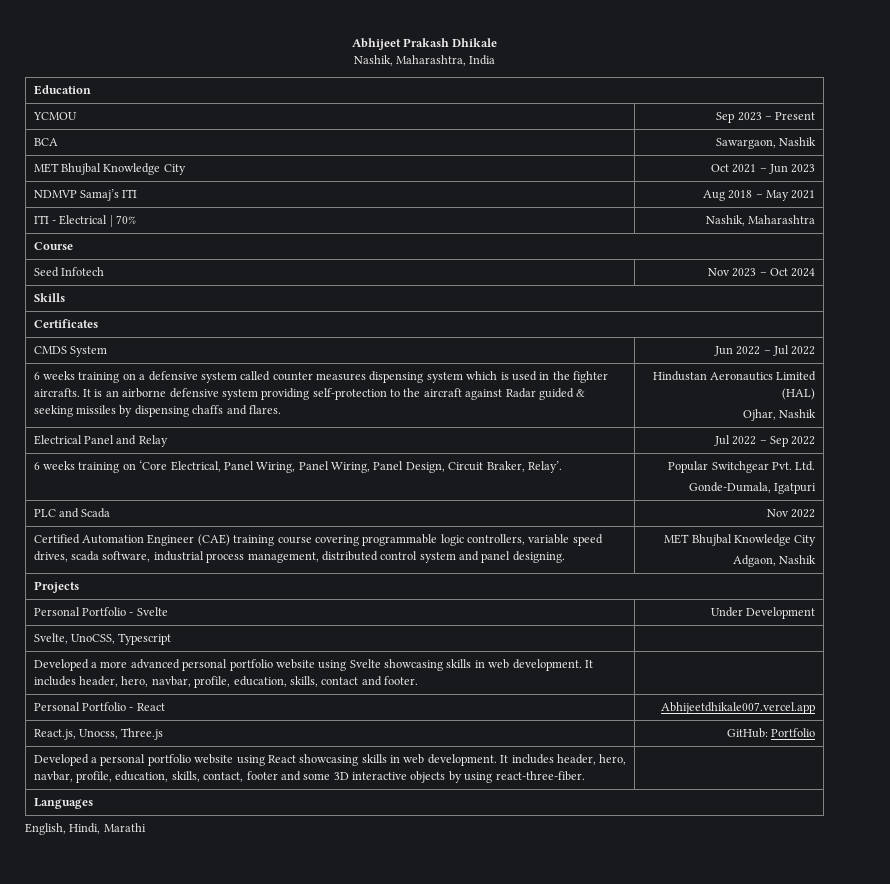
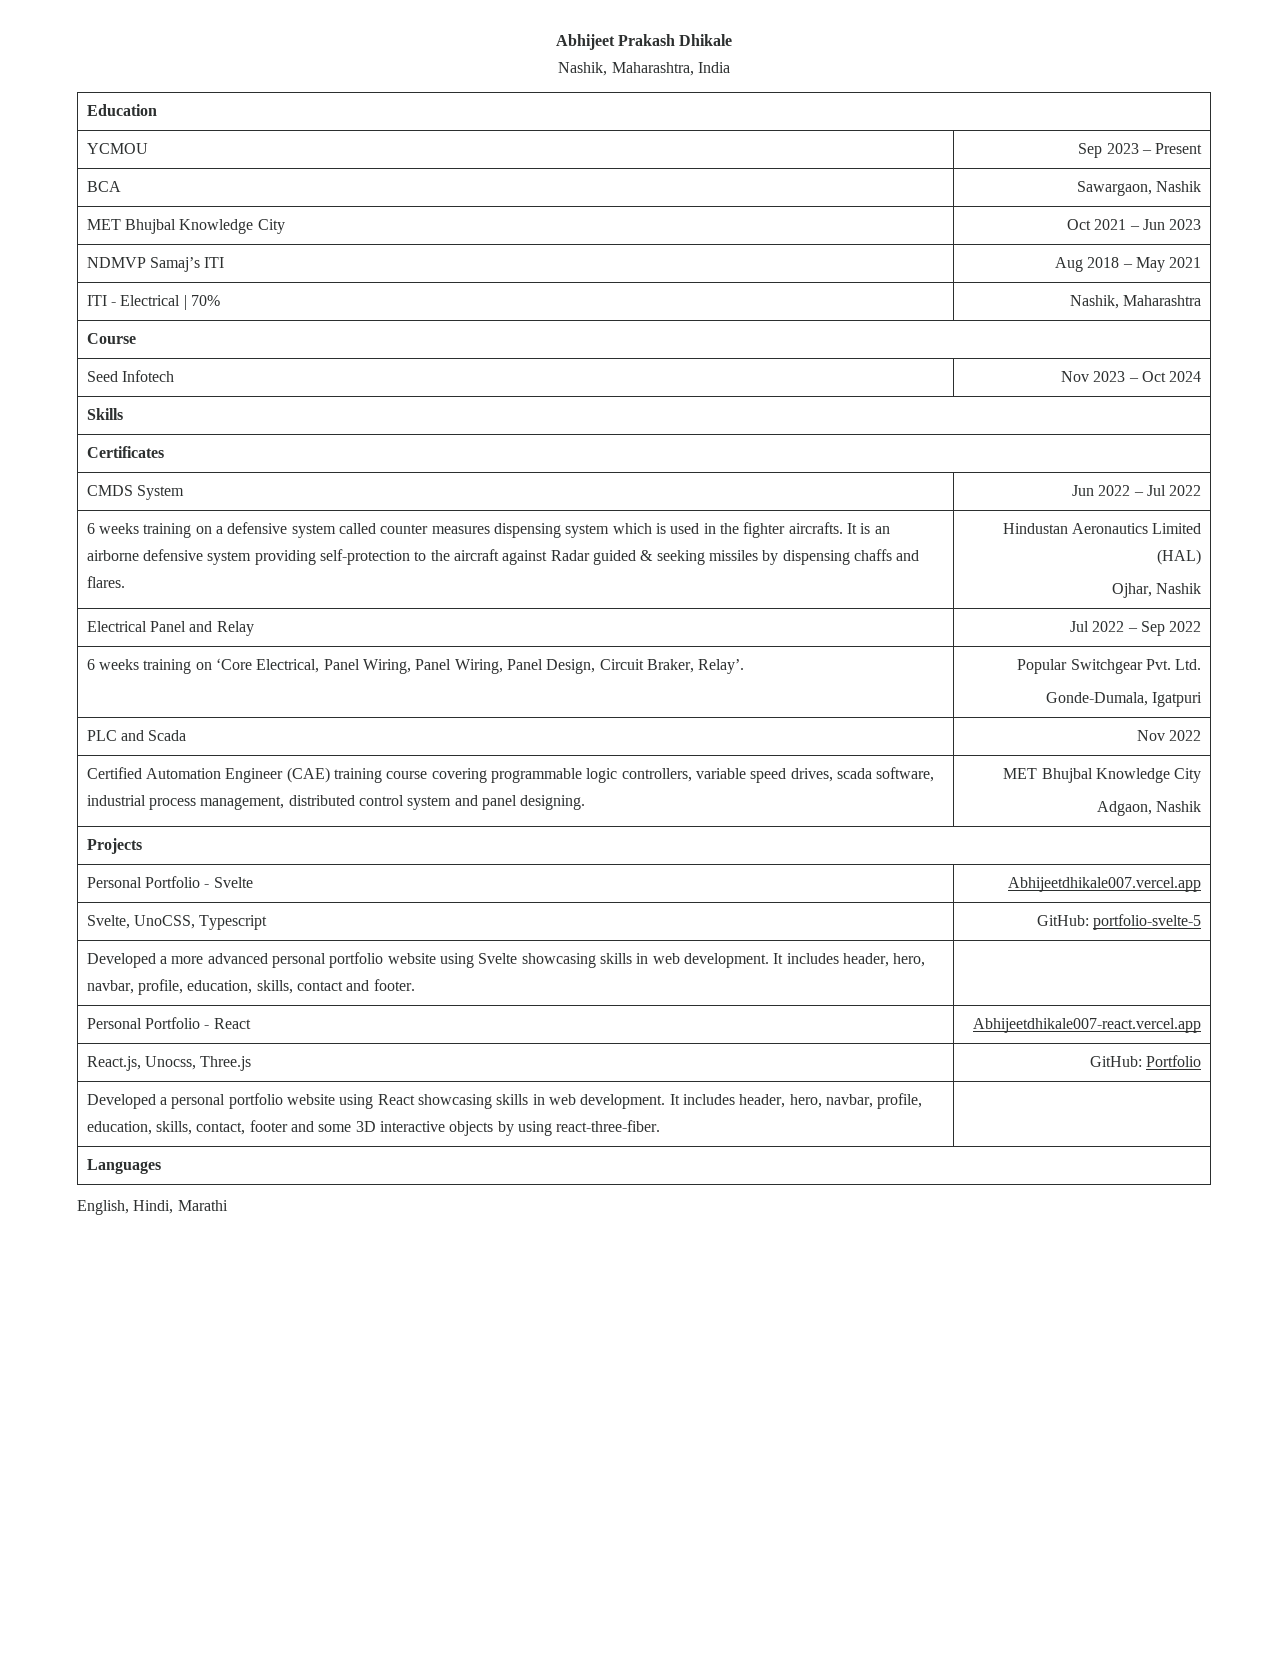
[710,607,816,619] Under Development -> [1008,877,1202,892] Abhijeetdhikale007.vercel.app
(172, 639) none -> [1036,914,1202,930] GitHub: portfolio-svelte-5
[661,702,816,714] Abhijeetdhikale007.vercel.app -> [973,1018,1202,1033] Abhijeetdhikale007-react.vercel.app

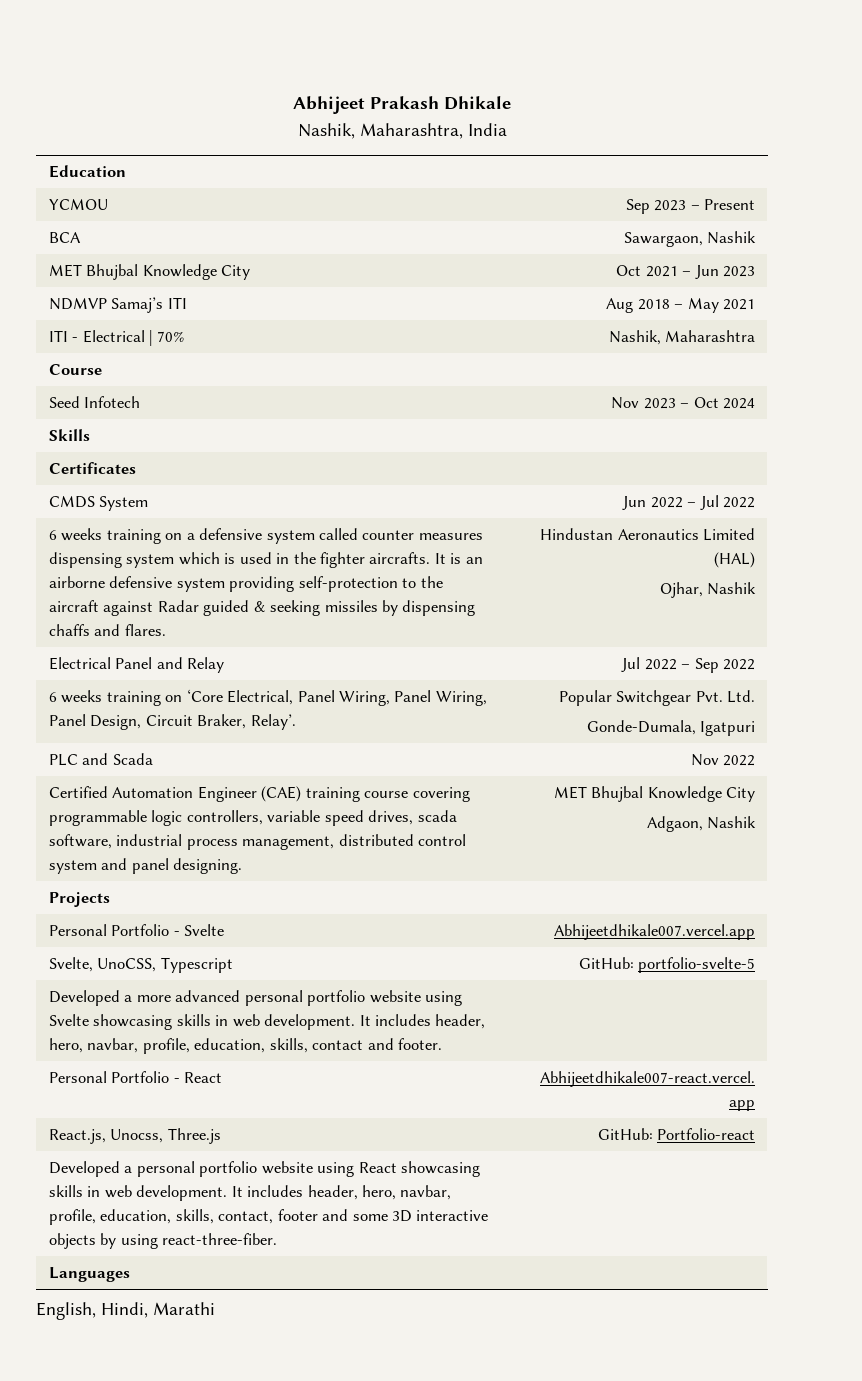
[1146,1055,1202,1067] Portfolio -> [657,1128,756,1140] Portfolio-react

